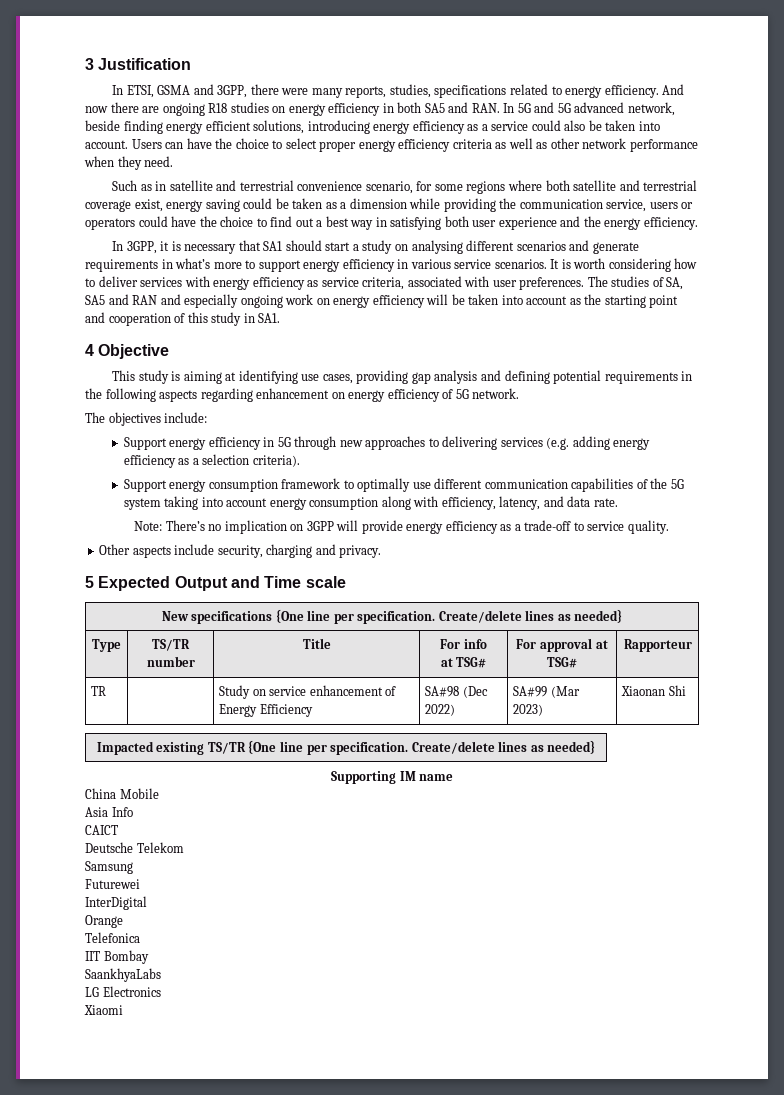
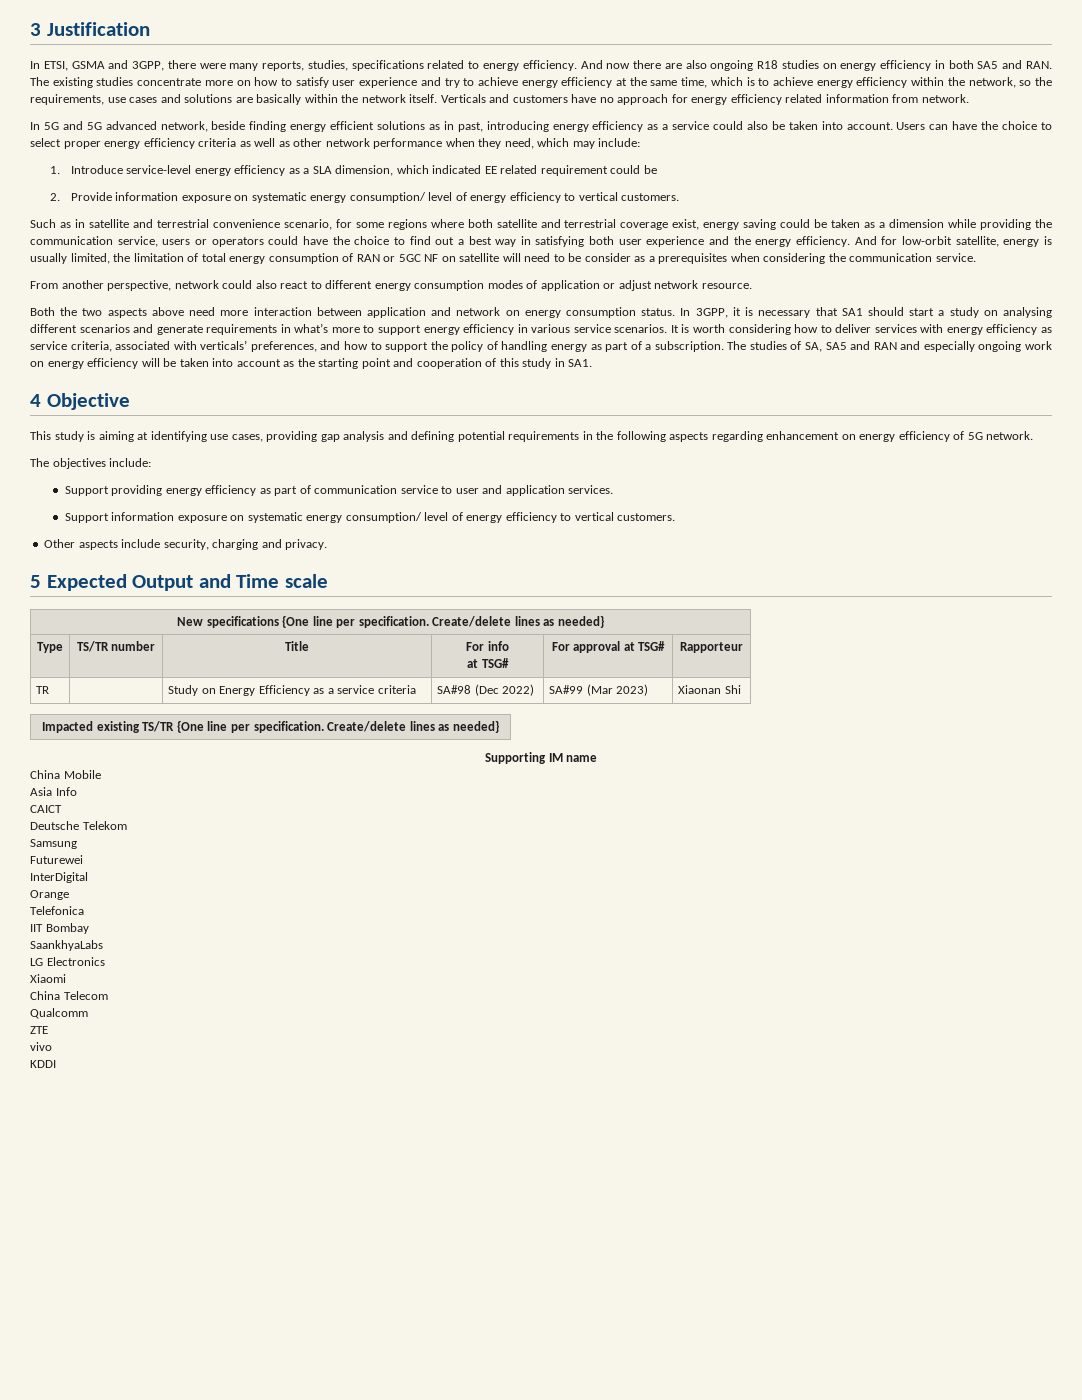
(160, 109) none -> [685,60,707,69] also
(500, 108) none -> [30,77,1053,88] [30,94,969,105] The existing studies concentrate more on how to satisfy user experience and try to achieve energy efficiency at the same time, which is to achieve energy efficiency within the network, so the requirements, use cases and solutions are basically within the network itself. Verticals and customers have no approach for energy efficiency related information from network. //
[253,120,305,134] solutions, -> [377,121,483,132] solutions as in past,
[144,156,174,167] need. -> [504,138,641,149] [50,165,657,176] [50,192,680,203] need, which may include: // 1. Introduce service-level energy efficiency as a SLA dimension, which indicated EE related requirement could be // 2. Provide information exposure on systematic energy consumption/ level of energy efficiency to vertical customers.
(698, 223) // -> [854,236,1053,247] [30,253,976,264] [30,280,752,291] [30,307,676,318] And for low-orbit satellite, energy is usually limited, the limitation of total energy consumption of RAN or 5GC NF on satellite will need to be consider as a prerequisites when considering the communication service. // From another perspective, network could also react to different energy consumption modes of application or adjust network resource. // Both the two aspects above need more interaction between application and network on energy consumption status.
[492,277,585,290] user preferences. -> [200,340,724,352] verticals’ preferences, and how to support the policy of handling energy as part of a subscription.
[169,436,651,450] [123,454,300,468] [123,478,684,492] [123,496,618,510] [134,520,669,534] energy efficiency in 5G through new approaches to delivering services (e.g. adding energy efficiency as a selection criteria). // Support energy consumption framework to optimally use different communication capabilities of the 5G system taking into account energy consumption along with efficiency, latency, and data rate. // Note: There’s no implication on 3GPP will provide energy efficiency as a trade-off to service quality. -> [111,485,614,496] [64,512,676,523] providing energy efficiency as part of communication service to user and application services. // Support information exposure on systematic energy consumption/ level of energy efficiency to vertical customers.
[269,685,397,696] service enhancement of -> (216, 691) none
(313, 710) none -> [313,685,416,694] as a service criteria
(123, 1010) none -> [30,991,108,1000] [30,1008,88,1019] [30,1026,48,1034] [30,1042,52,1051] [30,1060,56,1068] // China Telecom // Qualcomm // ZTE // vivo // KDDI

